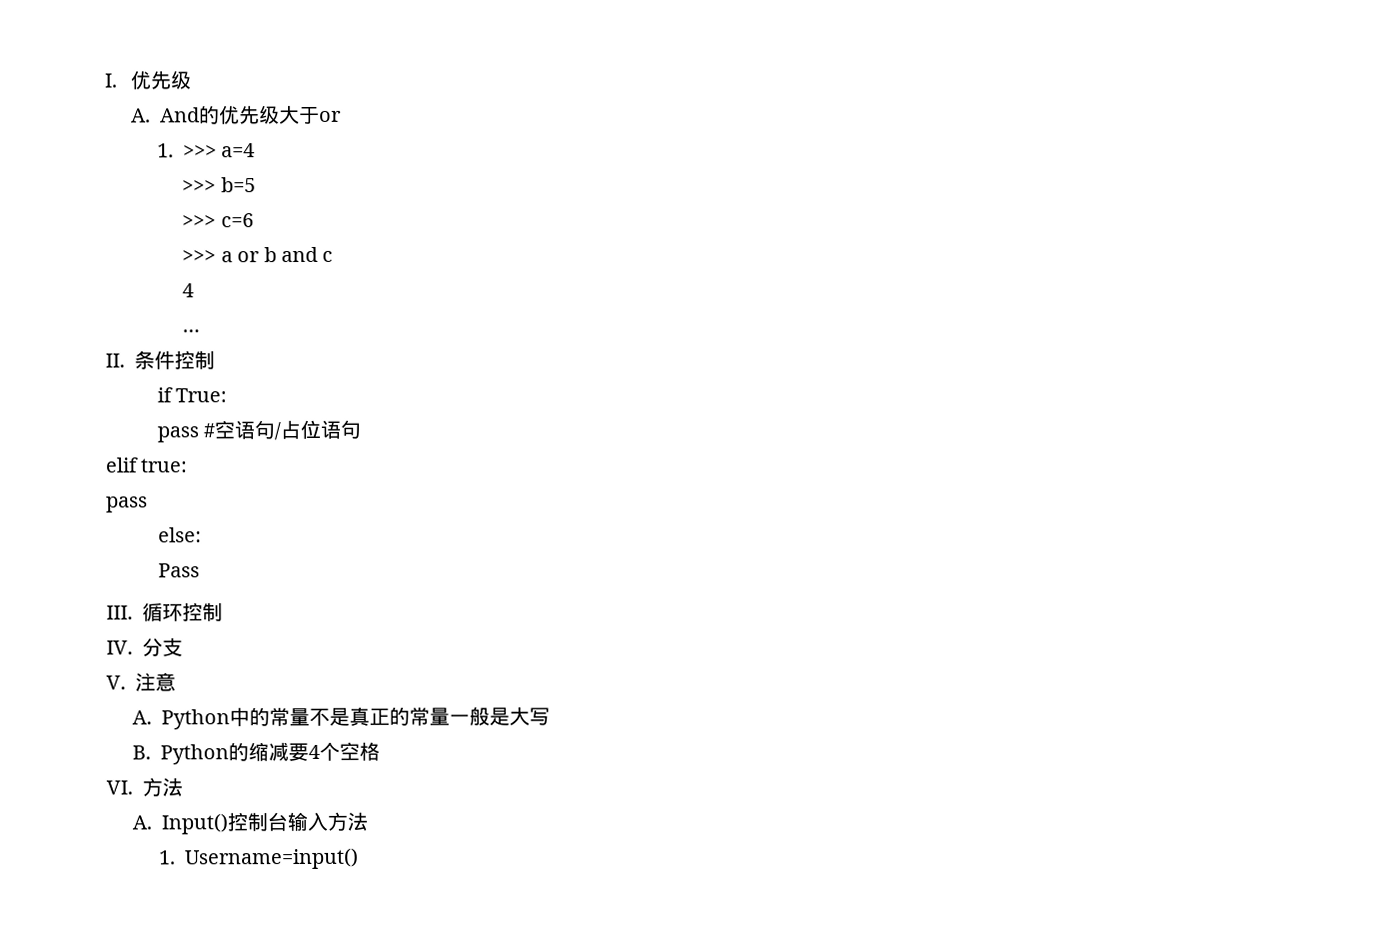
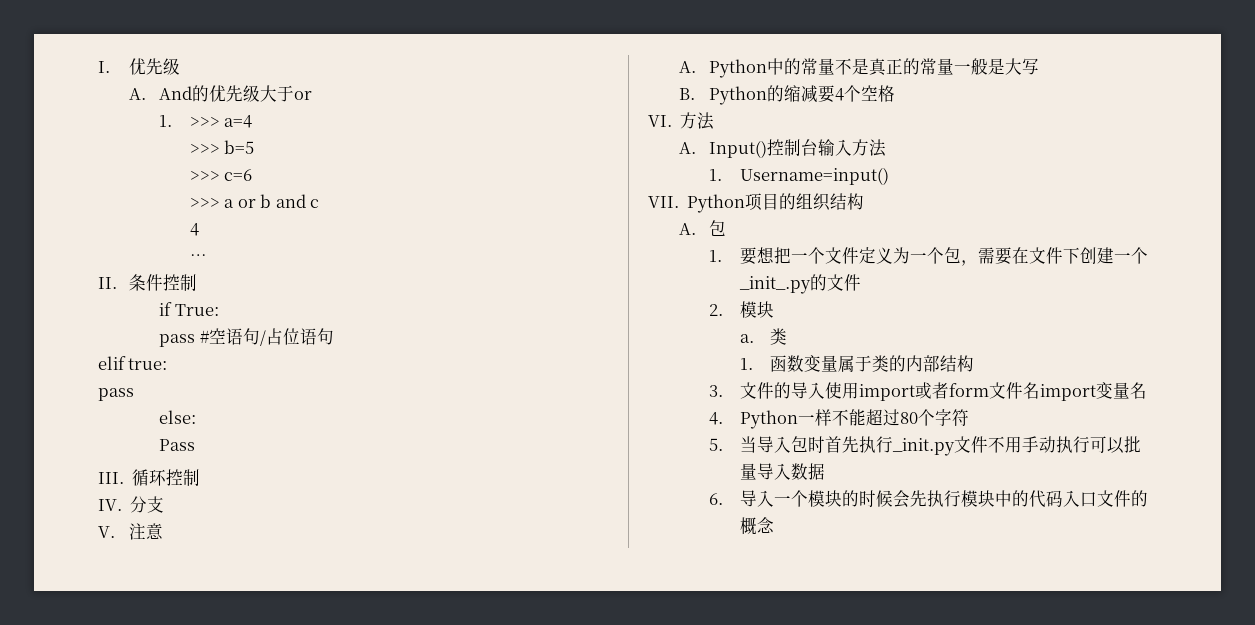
(359, 858) none -> [648,193,865,213] [678,220,727,237] [709,247,1148,266] [738,274,861,294] [709,301,774,318] [739,328,788,345] [739,355,975,372] [709,382,1147,401] [709,409,969,429] [709,436,1141,456] [739,463,825,480] [709,490,1148,508] [739,517,774,535] // VII. Python项目的组织结构 // A.包 // 1.要想把一个文件定义为一个包，需要在文件下创建一个_init_.py的文件 // 2.模块 // a.类 // 1.函数变量属于类的内部结构 // 3.文件的导入使用import或者form文件名import变量名 // 4. Python一样不能超过80个字符 // 5.当导入包时首先执行_init.py文件不用手动执行可以批量导入数据 // 6.导入一个模块的时候会先执行模块中的代码入口文件的概念

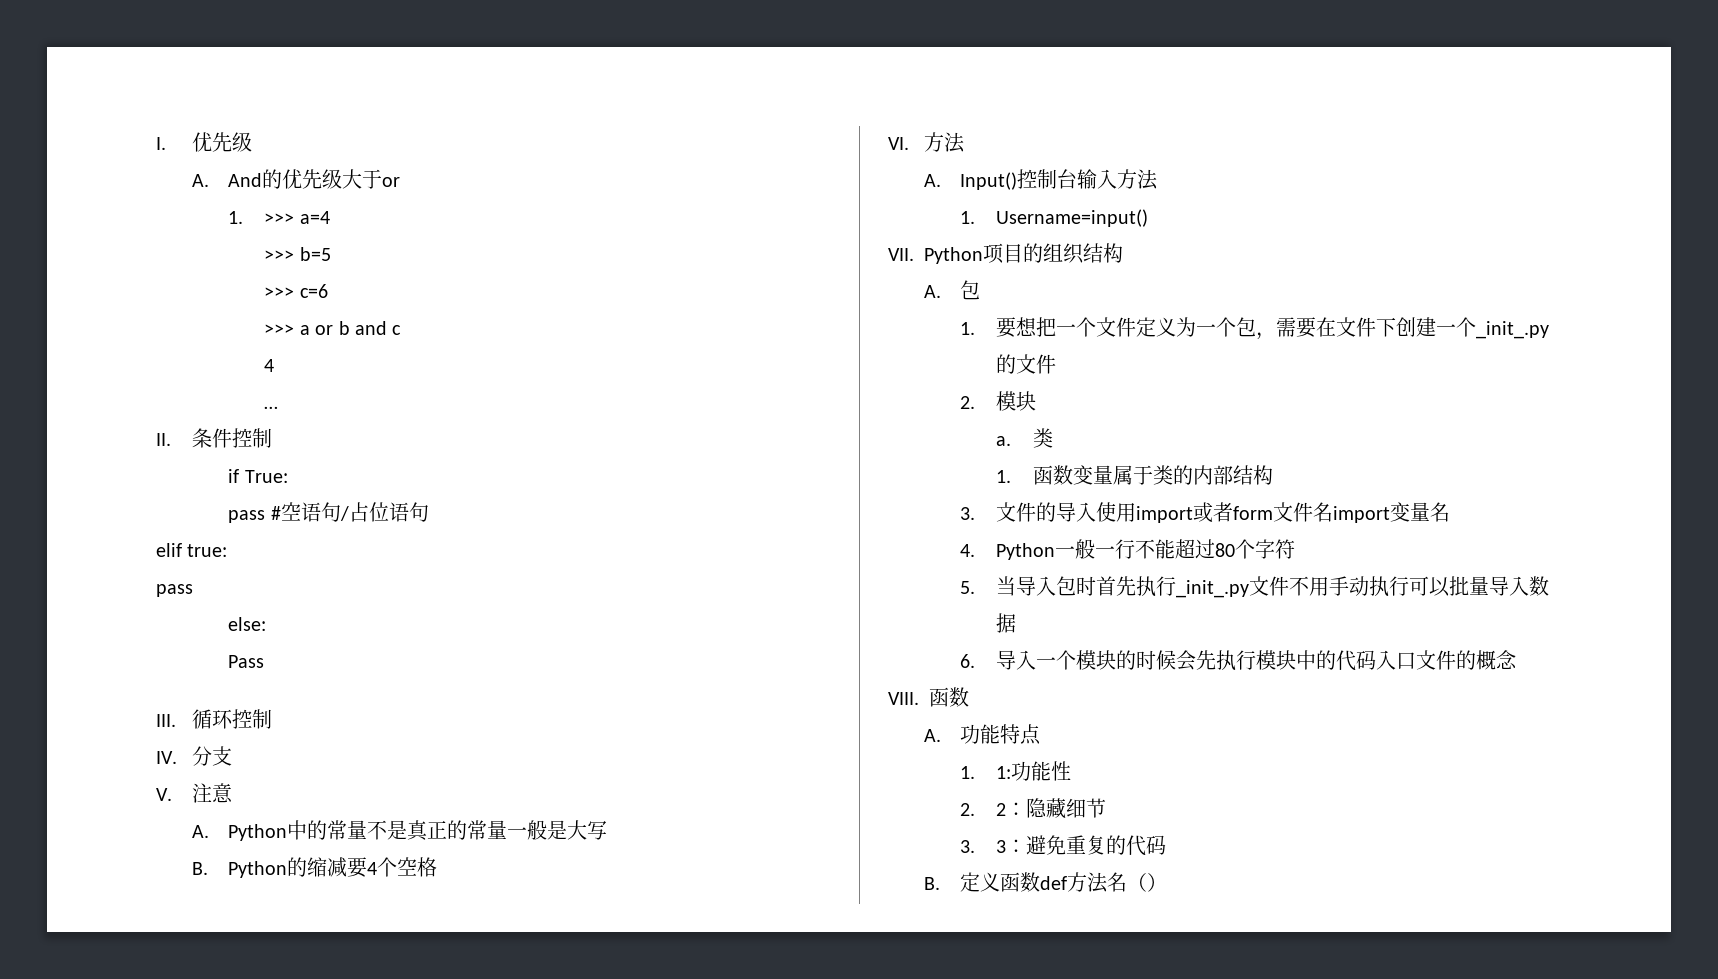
[814,409,832,426] 样 -> [1075,539,1136,559] 般一行
[891,438,955,456] _init.py -> [1176,580,1250,598] _init_.py
(774, 525) none -> [888,687,969,707] [924,724,1042,745] [960,761,1072,781] [960,798,1107,819] [960,835,1167,856] [924,872,1168,893] // VIII.函数 // A.功能特点 // 1. 1:功能性 // 2. 2：隐藏细节 // 3. 3：避免重复的代码 // B.定义函数def方法名（）

